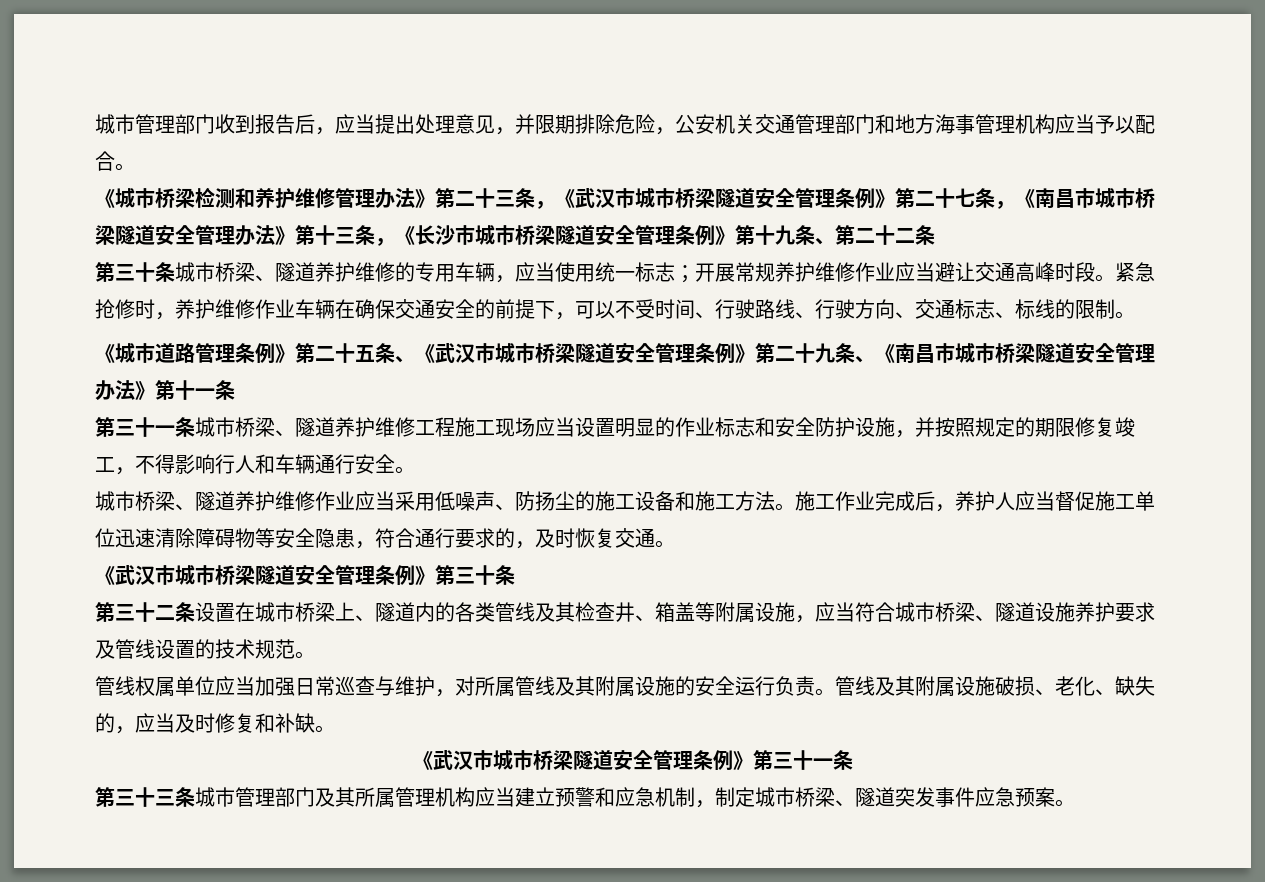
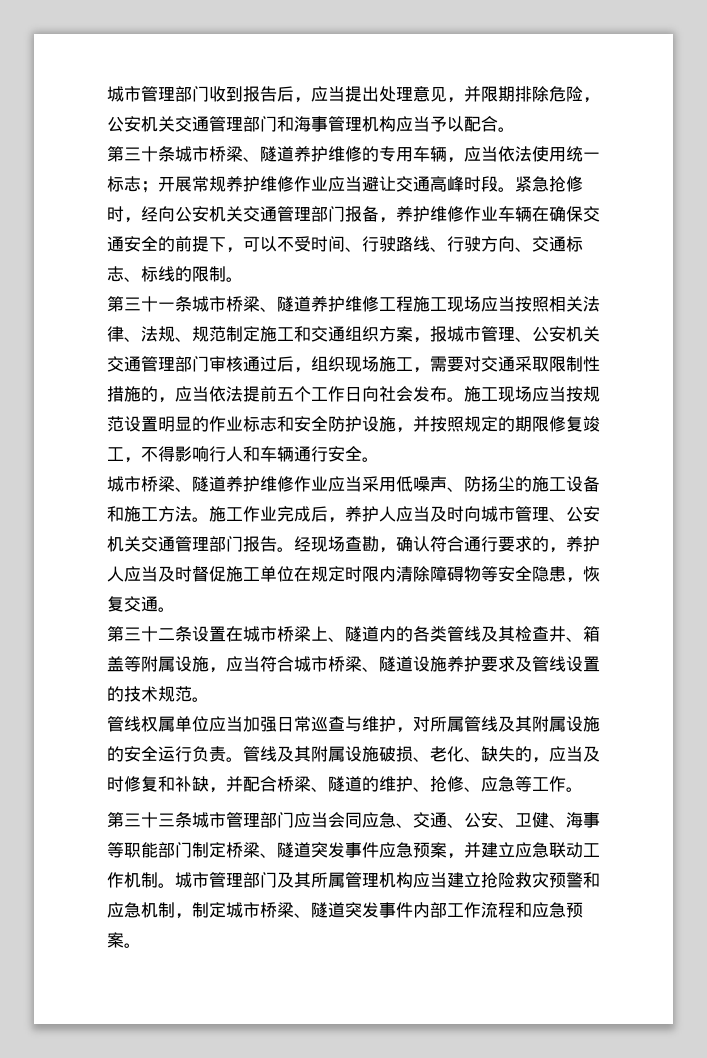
[895,114,935,134] 地方 -> (294, 124) none
[95,187,1155,209] [95,225,935,246] // 《城市桥梁检测和养护维修管理办法》第二十三条，《武汉市城市桥梁隧道安全管理条例》第二十七条，《南昌市城市桥梁隧道安全管理办法》第十三条，《长沙市城市桥梁隧道安全管理条例》第十九条、第二十二条 -> (515, 129) none
(555, 272) none -> [498,146,532,162] 依法
(175, 316) none -> [141,206,396,223] 经向公安机关交通管理部门报备，
[95,343,1155,363] [95,380,235,401] // 《城市道路管理条例》第二十五条、《武汉市城市桥梁隧道安全管理条例》第二十九条、《南昌市城市桥梁隧道安全管理办法》第十一条 -> (243, 279) none
(575, 427) none -> [515,296,600,312] [107,326,600,343] [107,356,600,373] [107,386,600,403] [107,416,124,432] 按照相关法律、法规、规范制定施工和交通组织方案，报城市管理、公安机关交通管理部门审核通过后，组织现场施工，需要对交通采取限制性措施的，应当依法提前五个工作日向社会发布。施工现场应当按规范
[1055,491,1155,511] [95,528,155,548] 督促施工单位迅速 -> [430,506,600,522] [107,536,600,553] [107,566,396,582] 及时向城市管理、公安机关交通管理部门报告。经现场查勘，确认符合通行要求的，养护人应当及时督促施工单位在规定时限内
[375,528,675,549] [95,565,515,585] 符合通行要求的，及时恢复交通。 // 《武汉市城市桥梁隧道安全管理条例》第三十条 -> [583,566,600,582] [107,596,175,612] 恢复交通。
[315,725,335,733] [412,750,853,770] 。 // 《武汉市城市桥梁隧道安全管理条例》第三十一条 -> [209,776,583,793] ，并配合桥梁、隧道的维护、抢修、应急等工作。
(315, 797) none -> [294,812,600,828] [107,842,600,859] [107,872,277,888] 应当会同应急、交通、公安、卫健、海事等职能部门制定桥梁、隧道突发事件应急预案，并建立应急联动工作机制。城市管理部门
(555, 796) none -> [481,872,549,888] 抢险救灾
(975, 797) none -> [413,902,532,918] 内部工作流程和

